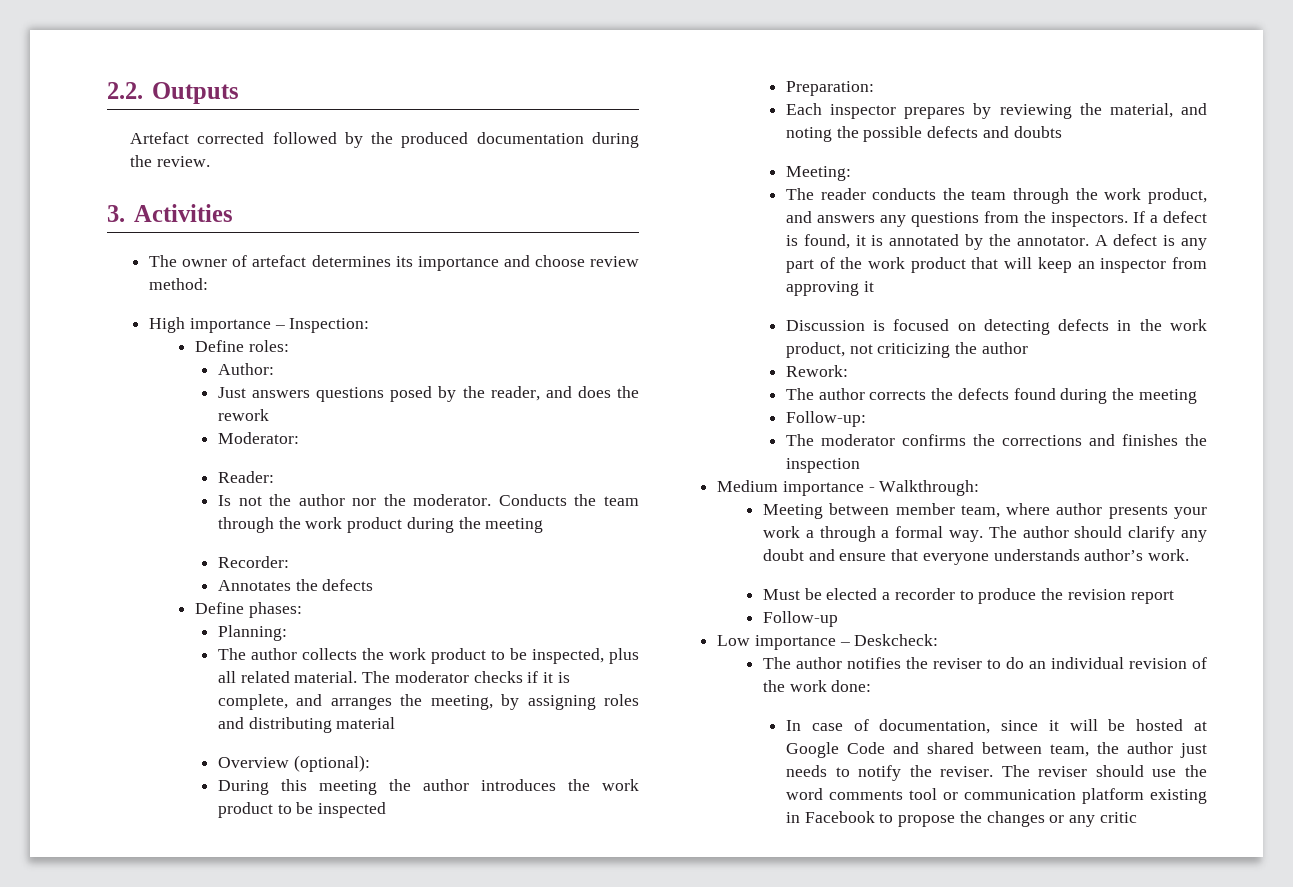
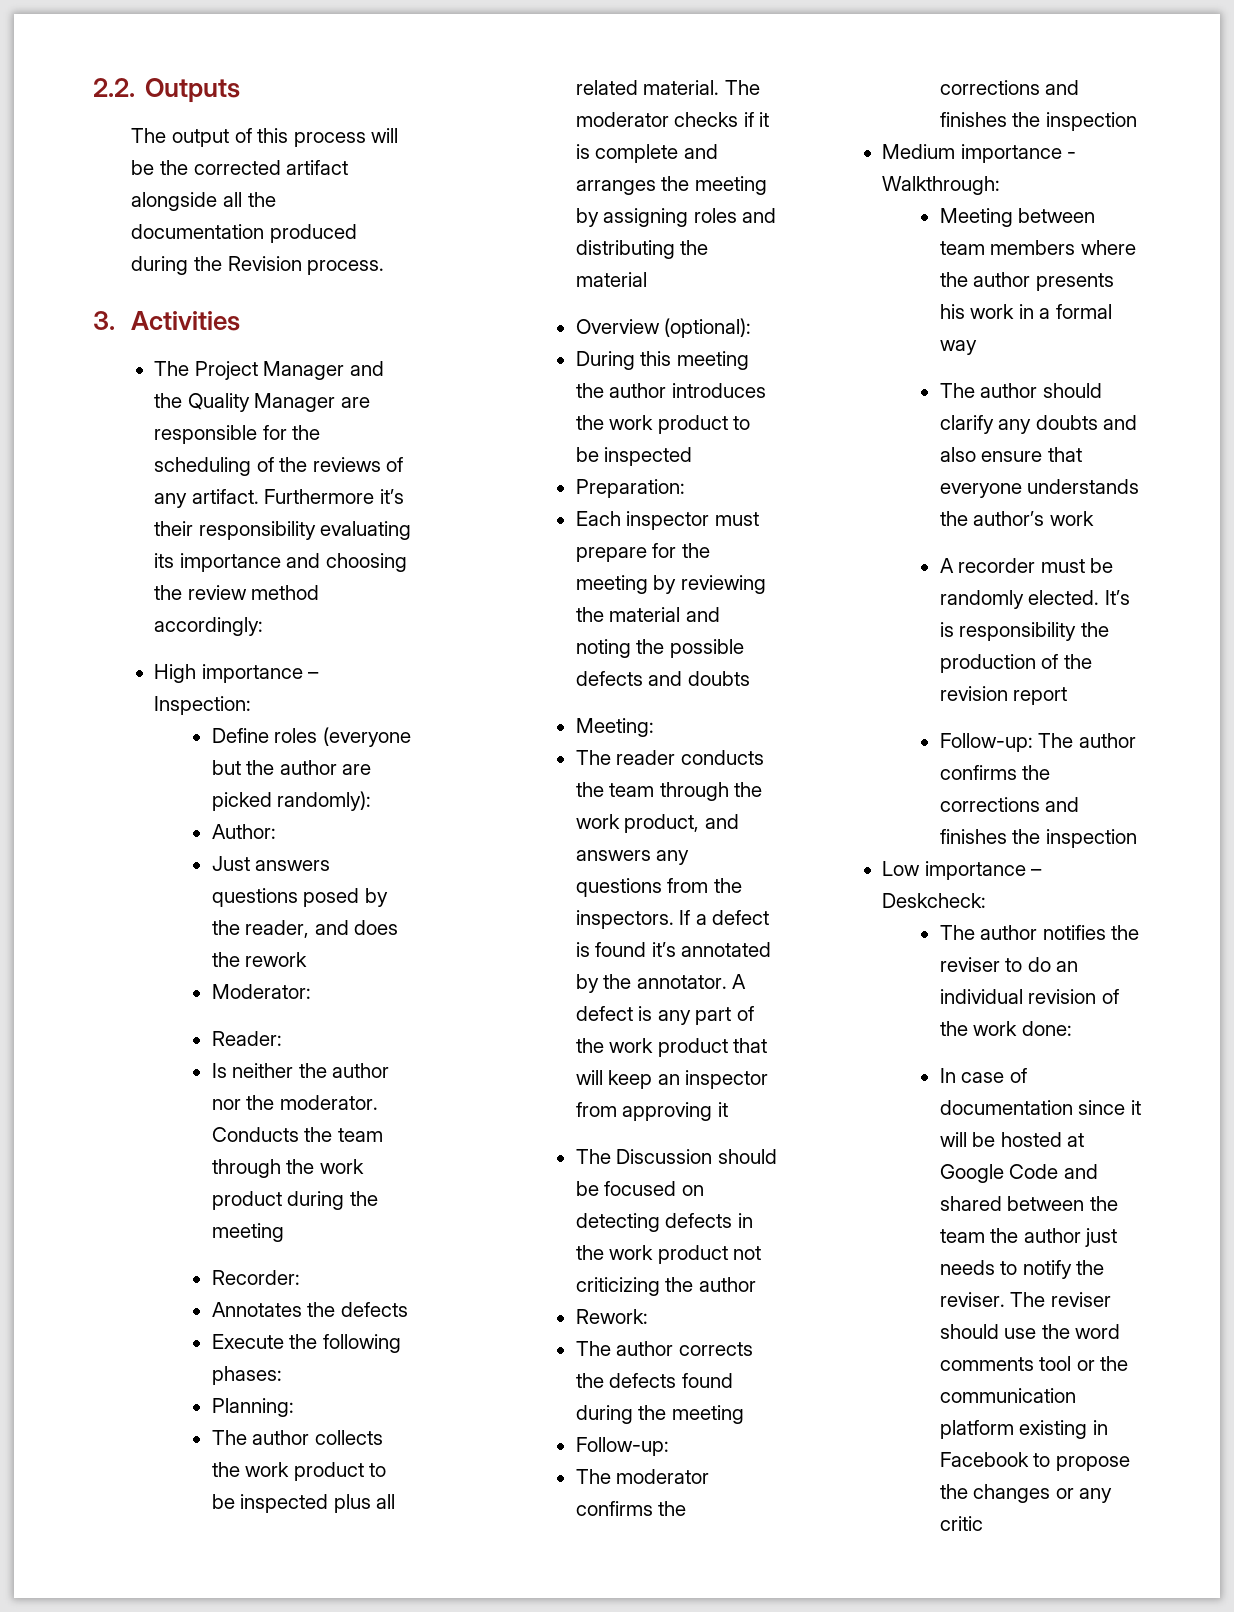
[129,132,639,148] [129,155,210,167] [107,204,233,222] [149,255,639,271] [149,278,209,290] Artefact corrected followed by the produced documentation during the review. // 3. Activities // The owner of artefact determines its importance and choose review method: -> [131,128,399,147] [131,160,349,175] [131,192,276,211] [131,224,357,243] [131,256,385,275] [93,311,241,331] [153,361,384,380] [153,393,370,412] [153,425,321,444] [153,457,404,476] [153,489,404,508] [153,521,412,540] [153,553,407,572] [153,585,320,600] [153,617,263,636] The output of this process will be the corrected artifact alongside all the documentation produced during the Revision process. // 3. Activities // The Project Manager and the Quality Manager are responsible for the scheduling of the reviews of any artifact. Furthermore it’s their responsibility evaluating its importance and choosing the review method accordingly:
[248,340,289,352] roles: -> [274,727,411,747] [211,760,372,775] [211,791,372,811] roles (everyone but the author are picked randomly):
[238,496,262,506] not -> [232,1063,294,1078] neither
[195,602,245,614] Define -> [211,1334,401,1353] Execute the following
[531,648,604,664] inspected, -> [240,1494,329,1513] inspected
[217,694,288,710] complete, -> [595,144,679,163] complete
[430,695,493,710] meeting, -> [694,176,767,195] meeting
(332, 725) none -> [680,240,709,255] the
[904,107,966,119] prepares -> [714,512,759,526] [575,543,710,562] [575,575,648,594] must prepare for the meeting
[1109,103,1173,118] material, -> [609,607,681,622] material
[803,234,884,249] found, it is -> [595,942,676,957] found it’s
[785,320,886,331] Discussion is -> [575,1149,777,1164] [575,1181,599,1196] The Discussion should be
[785,342,845,358] product, -> [657,1245,728,1264] product
[895,503,1207,519] [763,526,876,542] member team, where author presents your work a through -> [939,240,1136,255] [939,272,1114,291] [939,304,1034,319] team members where the author presents his work in
[949,530,984,542] way. -> [939,340,977,355] way //
[763,549,835,561] doubt and -> [1035,415,1138,430] [939,447,976,462] doubts and also
[1084,549,1190,561] [763,588,1174,604] [763,611,839,627] author’s work. // Must be elected a recorder to produce the revision report // Follow-up -> [939,511,1094,526] [939,558,1114,573] [939,590,1130,609] [939,622,1109,641] [939,654,1092,673] [939,686,1068,705] [939,733,1136,752] [939,765,1051,780] [939,797,1080,812] [939,829,1137,848] the author’s work // A recorder must be randomly elected. It’s is responsibility the production of the revision report // Follow-up: The author confirms the corrections and finishes the inspection
[879,719,991,734] documentation, -> [939,1100,1073,1115] documentation
[1049,744,1089,757] team, -> [1089,1196,1118,1211] [939,1229,985,1243] the team
(958, 796) none -> [1100,1356,1129,1371] the

